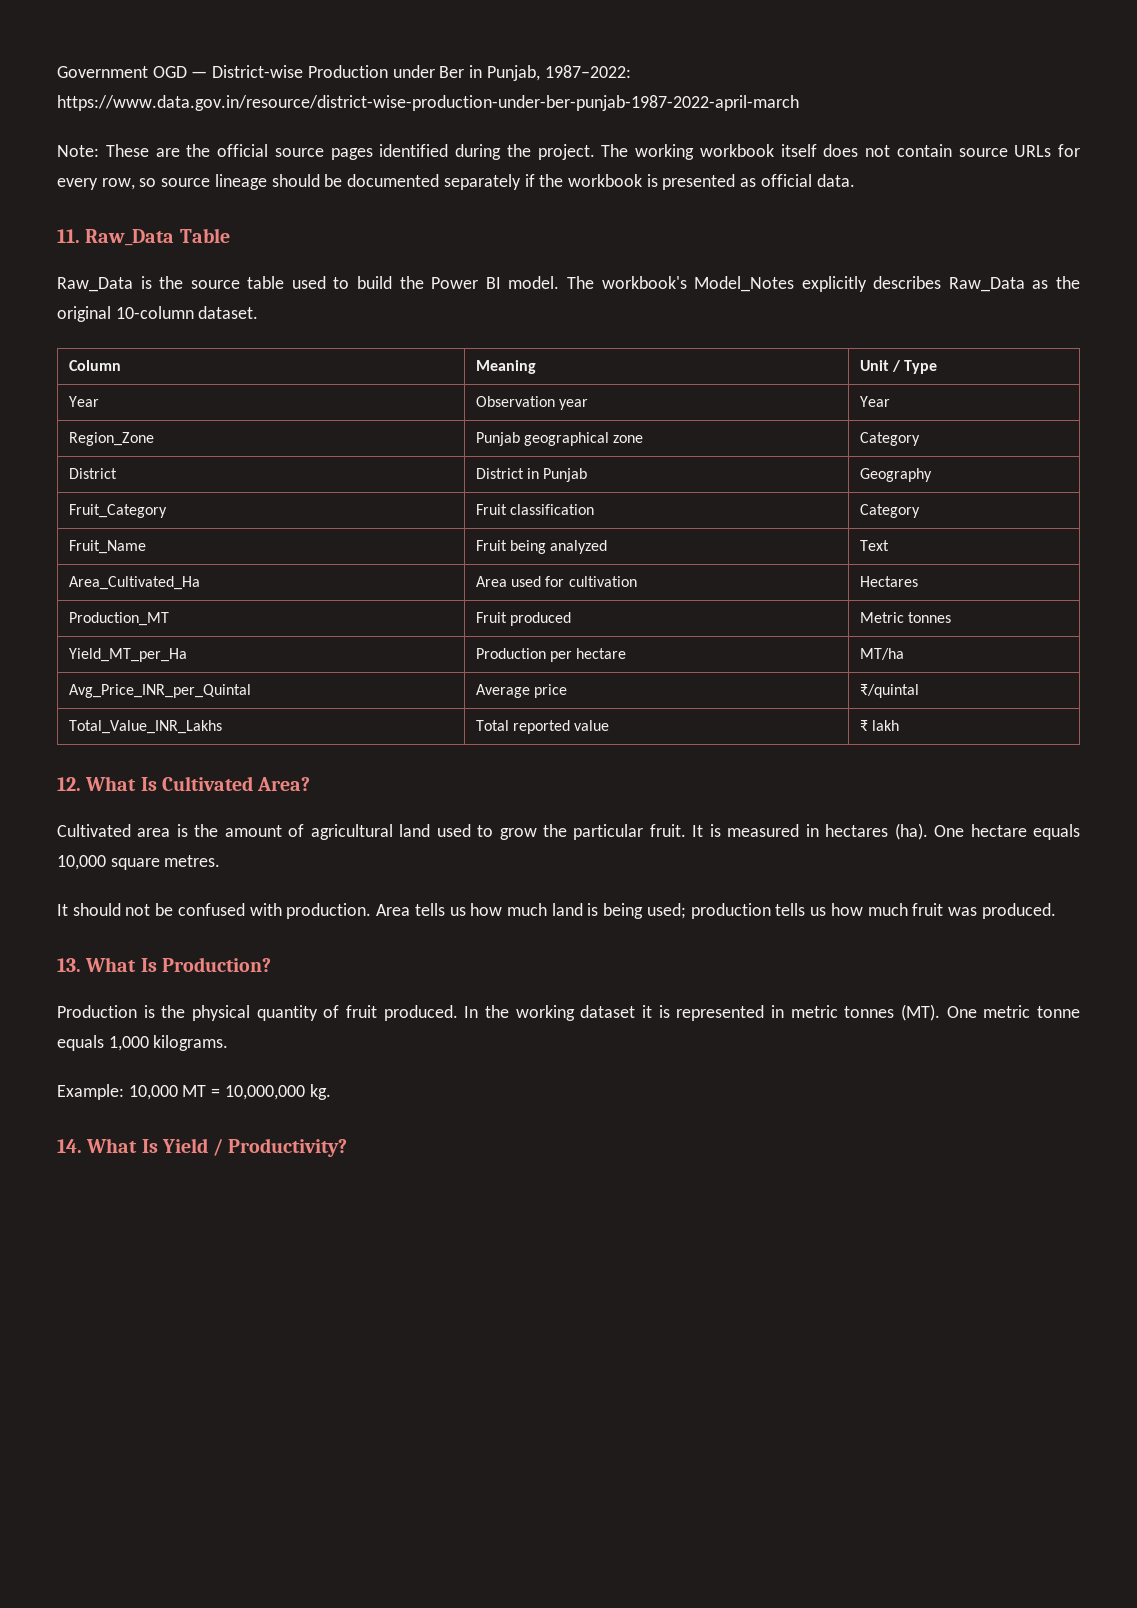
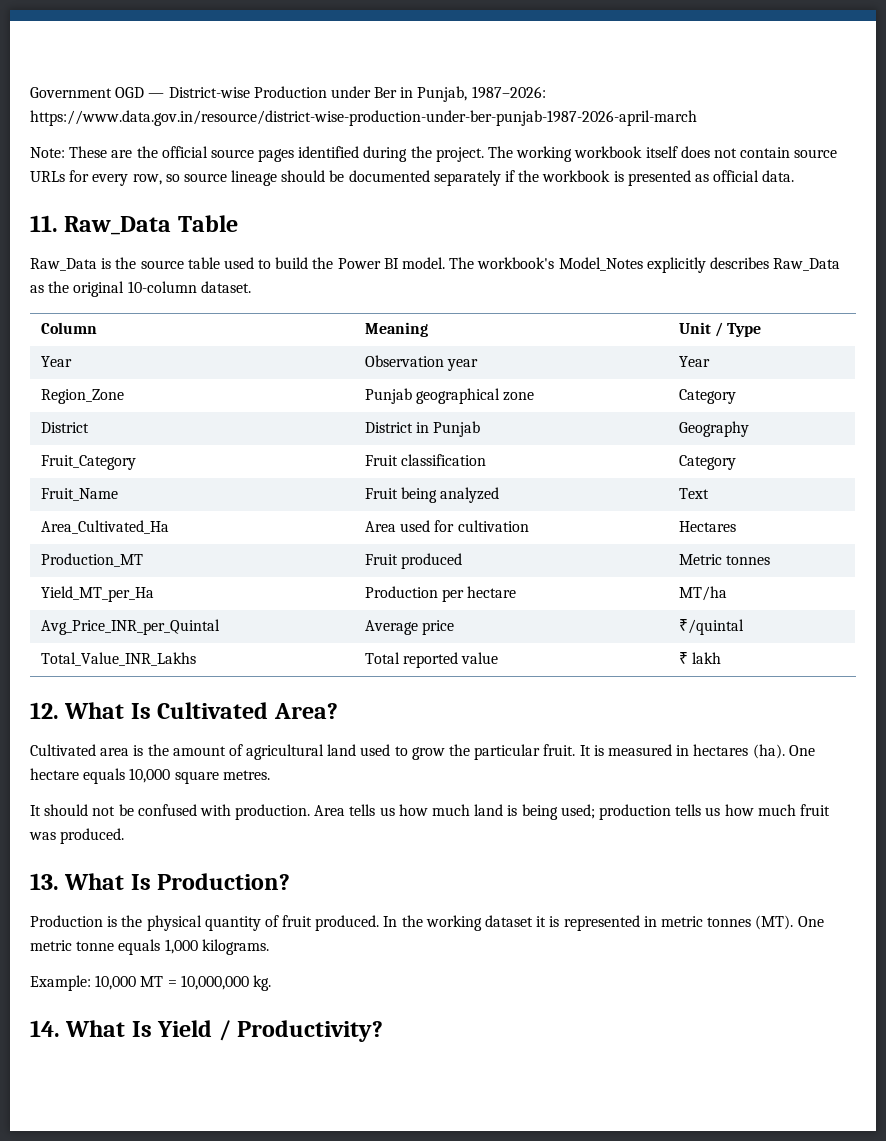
[544,65,631,78] [57,95,799,111] 1987–2022: https://www.data.gov.in/resource/district-wise-production-under-ber-punjab-1987-2022-april-march -> [471,86,546,99] [30,110,697,126] 1987–2026: https://www.data.gov.in/resource/district-wise-production-under-ber-punjab-1987-2026-april-march

